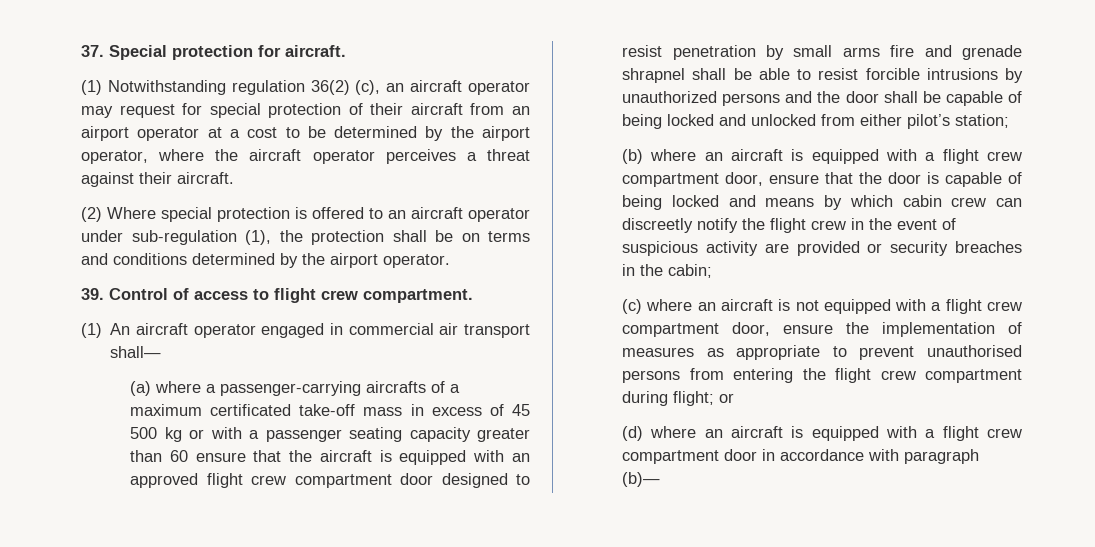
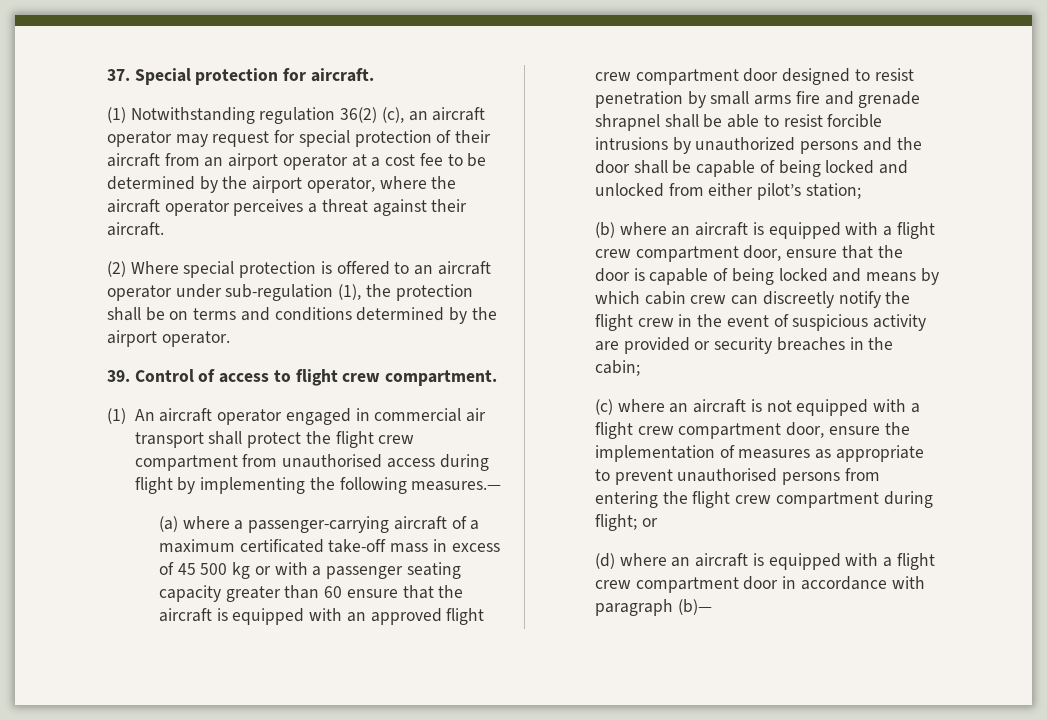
(278, 132) none -> [419,153,443,166] fee
[110,346,162,358] shall— -> [208,431,415,448] [134,454,489,471] [134,477,502,494] shall protect the flight crew compartment from unauthorised access during flight by implementing the following measures.—
[366,381,427,393] aircrafts -> [393,516,447,530] aircraft

